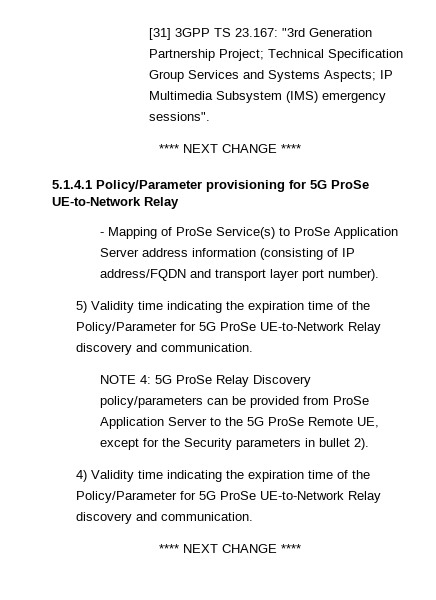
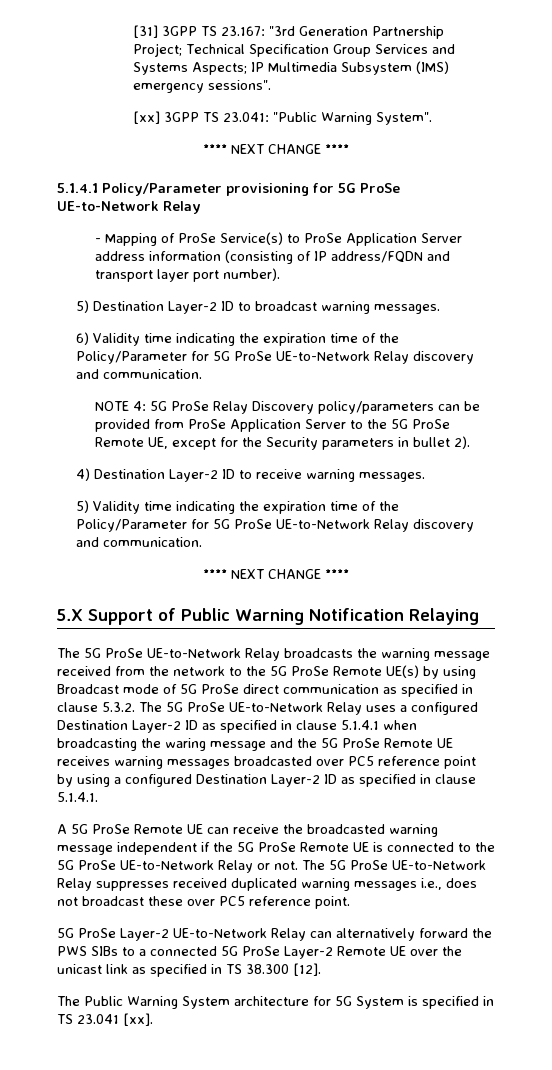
(210, 116) none -> [133,111,433,125] // [xx] 3GPP TS 23.041: "Public Warning System".
(88, 307) none -> [93,301,441,314] [76,332,90,345] Destination Layer-2 ID to broadcast warning messages. // 6)
(88, 476) none -> [94,469,426,482] [76,500,90,513] Destination Layer-2 ID to receive warning messages. // 5)
(301, 548) none -> [57,608,479,625] [57,648,490,661] [57,665,476,679] [57,684,473,697] [57,702,478,715] [57,720,417,733] [57,738,453,751] [57,756,476,769] [57,774,476,787] [57,792,98,802] [57,824,438,837] [57,842,495,855] [57,860,486,873] [57,878,477,891] [57,896,350,909] [57,928,492,941] [57,946,462,959] [57,963,321,977] [57,996,494,1009] [57,1013,153,1026] // 5.X Support of Public Warning Notification Relaying // The 5G ProSe UE-to-Network Relay broadcasts the warning message received from the network to the 5G ProSe Remote UE(s) by using Broadcast mode of 5G ProSe direct communication as specified in clause 5.3.2. The 5G ProSe UE-to-Network Relay uses a configured Destination Layer-2 ID as specified in clause 5.1.4.1 when broadcasting the waring message and the 5G ProSe Remote UE receives warning messages broadcasted over PC5 reference point by using a configured Destination Layer-2 ID as specified in clause 5.1.4.1. // A 5G ProSe Remote UE can receive the broadcasted warning message independent if the 5G ProSe Remote UE is connected to the 5G ProSe UE-to-Network Relay or not. The 5G ProSe UE-to-Network Relay suppresses received duplicated warning messages i.e., does not broadcast these over PC5 reference point. // 5G ProSe Layer-2 UE-to-Network Relay can alternatively forward the PWS SIBs to a connected 5G ProSe Layer-2 Remote UE over the unicast link as specified in TS 38.300 [12]. // The Public Warning System architecture for 5G System is specified in TS 23.041 [xx].

